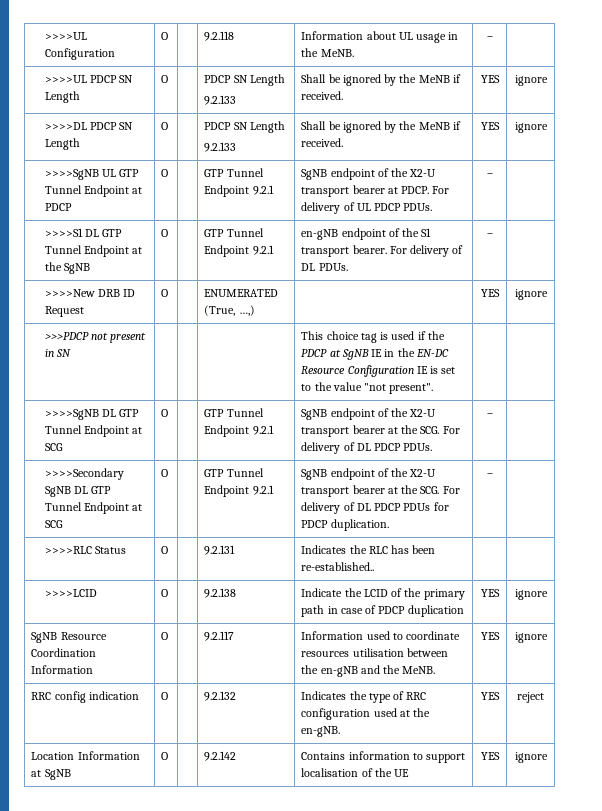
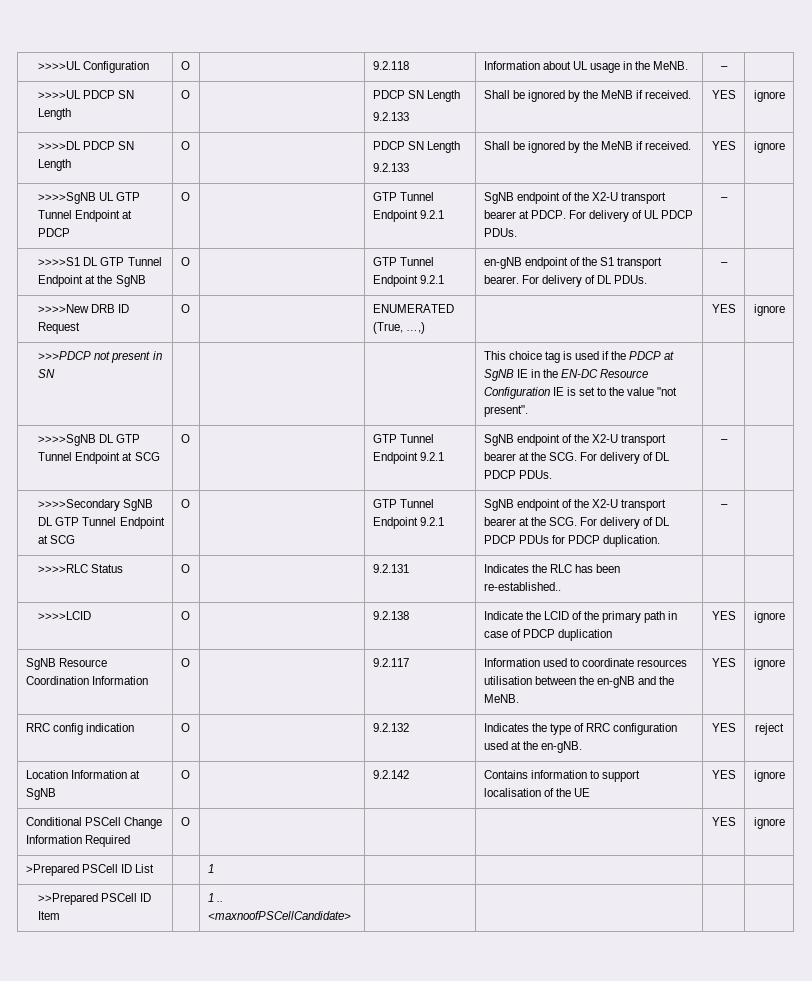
(548, 757) none -> [25,817,162,829] [25,835,130,847] [180,817,190,826] [711,817,736,826] [753,817,785,829] [25,864,154,876] [207,864,214,873] [38,893,152,905] [38,911,61,920] [207,893,223,902] [207,911,351,920] // Conditional PSCell Change Information Required | O | | | | YES | ignore // >Prepared PSCell ID List | | 1 | | | | // >>Prepared PSCell ID Item | | 1 .. <maxnoofPSCellCandidate> | | | |

